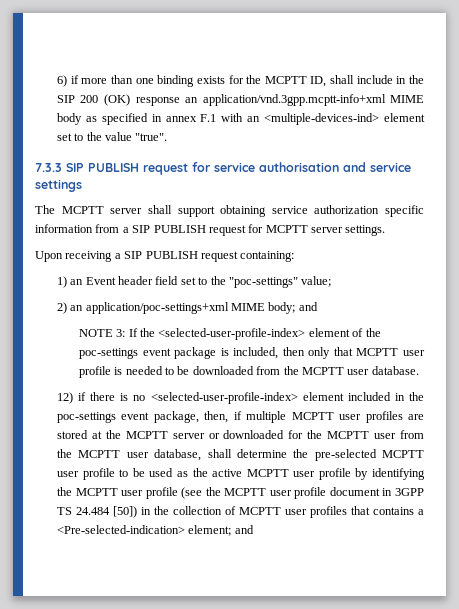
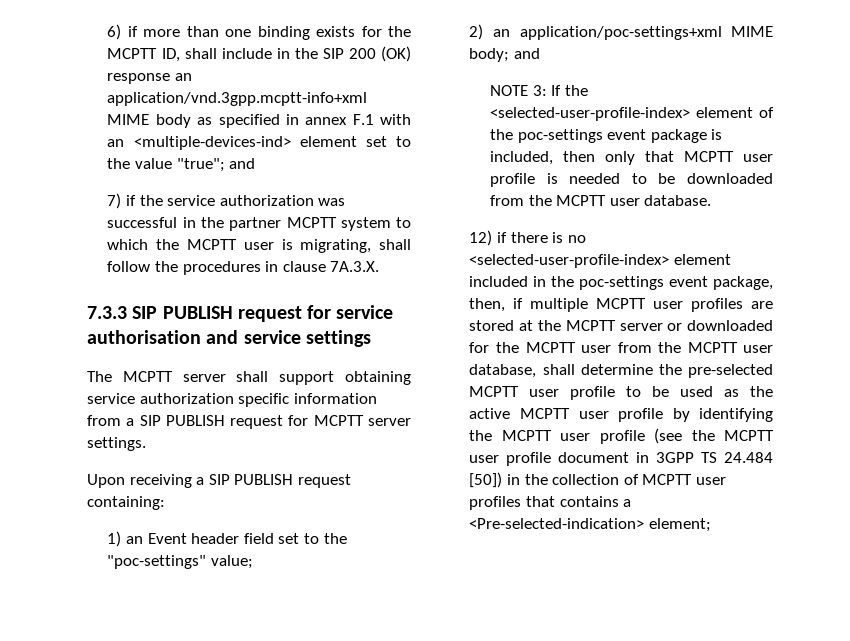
[135,133,168,141] "true". -> [176,158,256,172] [107,193,346,209] [107,217,411,231] [107,239,411,253] [107,261,380,275] "true"; and // 7) if the service authorization was successful in the partner MCPTT system to which the MCPTT user is migrating, shall follow the procedures in clause 7A.3.X.
[234,525,254,534] and -> (712, 525) none

